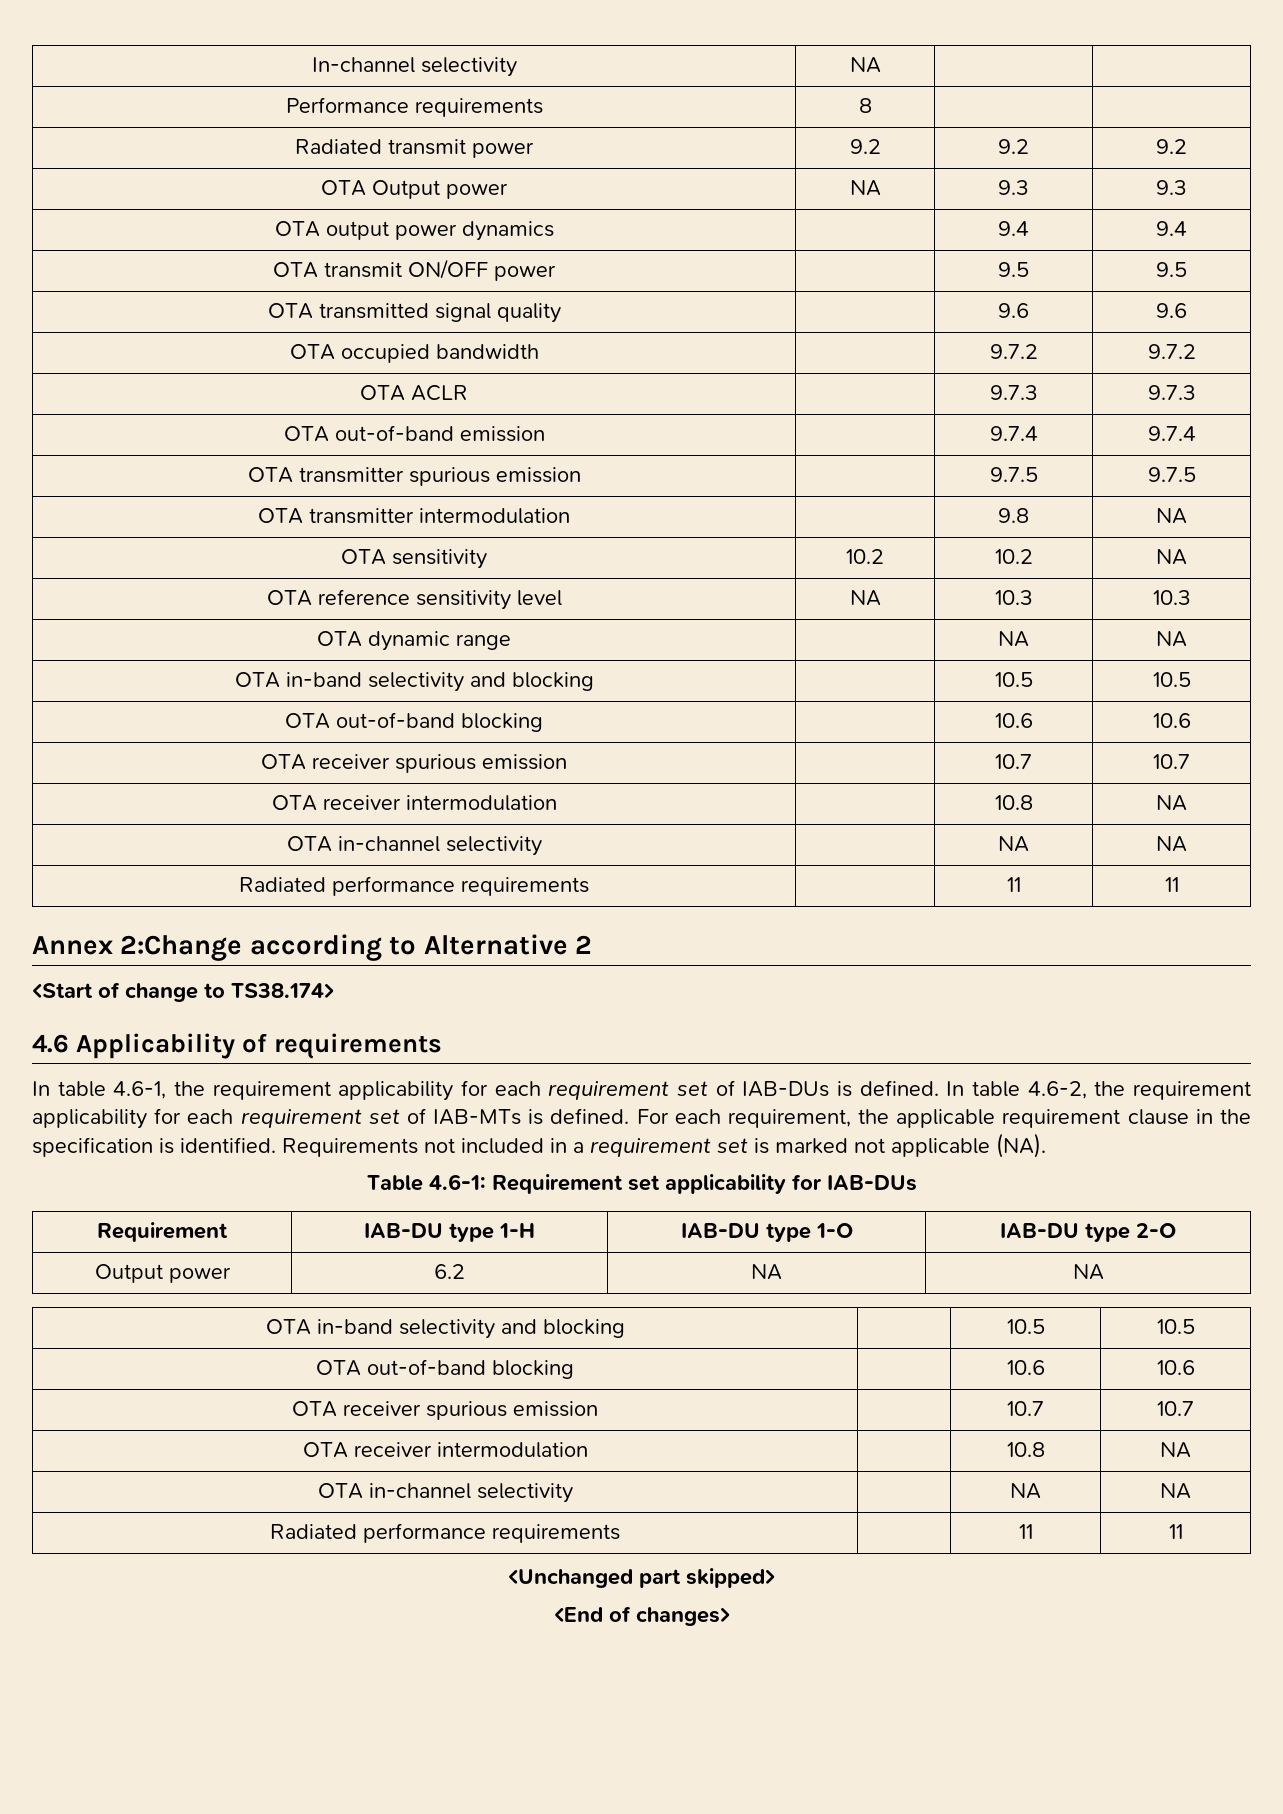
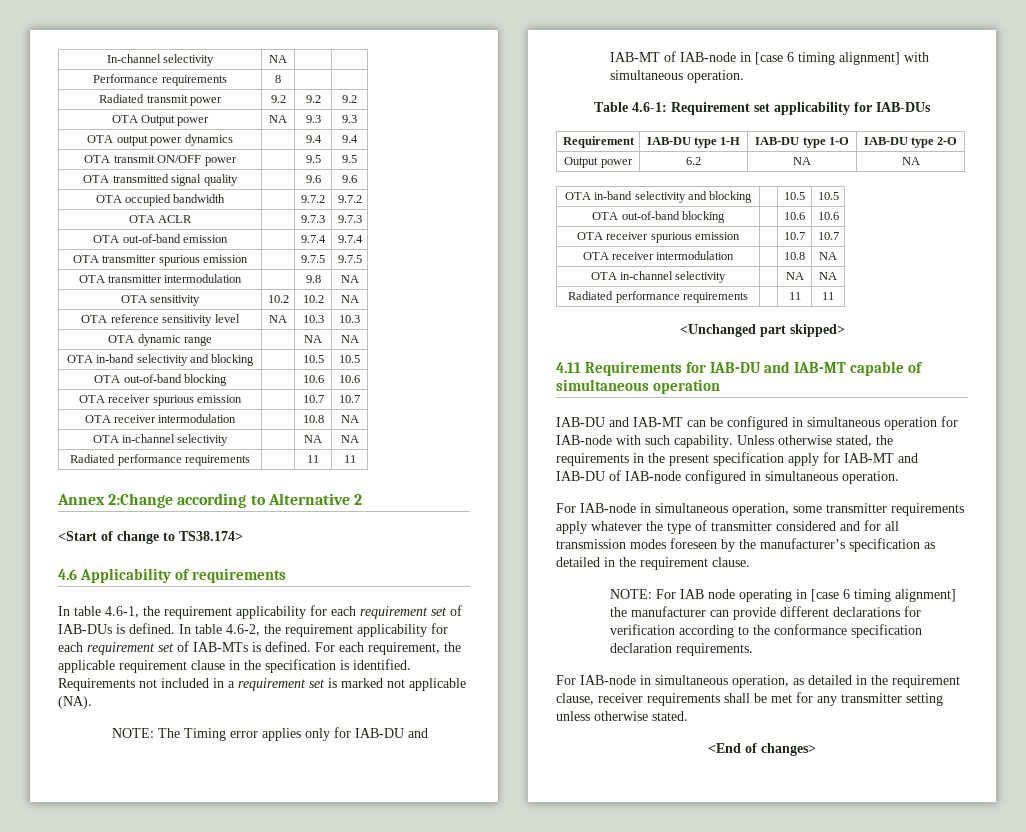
(1046, 1145) none -> [111,727,428,741] [609,51,929,65] [609,70,744,83] // NOTE: The Timing error applies only for IAB-DU and IAB-MT of IAB-node in [case 6 timing alignment] with simultaneous operation.
(775, 1578) none -> [556,361,924,376] [556,379,721,394] [556,416,958,430] [556,435,893,448] [556,452,918,466] [556,470,899,484] [556,503,964,516] [556,520,899,534] [556,538,935,552] [556,557,750,570] [609,589,956,602] [609,606,921,620] [609,624,922,638] [609,643,753,656] [556,675,960,688] [556,692,943,706] [556,711,688,721] // 4.11 Requirements for IAB-DU and IAB-MT capable of simultaneous operation // IAB-DU and IAB-MT can be configured in simultaneous operation for IAB-node with such capability. Unless otherwise stated, the requirements in the present specification apply for IAB-MT and IAB-DU of IAB-node configured in simultaneous operation. // For IAB-node in simultaneous operation, some transmitter requirements apply whatever the type of transmitter considered and for all transmission modes foreseen by the manufacturer’s specification as detailed in the requirement clause. // NOTE: For IAB node operating in [case 6 timing alignment] the manufacturer can provide different declarations for verification according to the conformance specification declaration requirements. // For IAB-node in simultaneous operation, as detailed in the requirement clause, receiver requirements shall be met for any transmitter setting unless otherwise stated.

